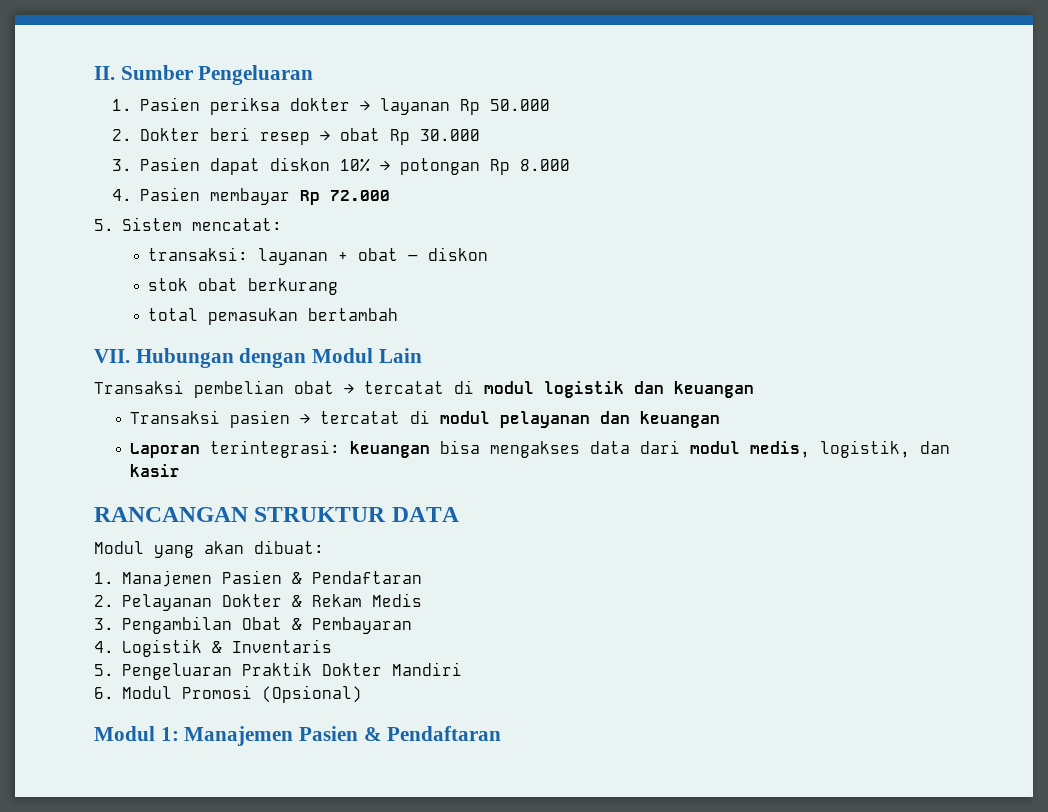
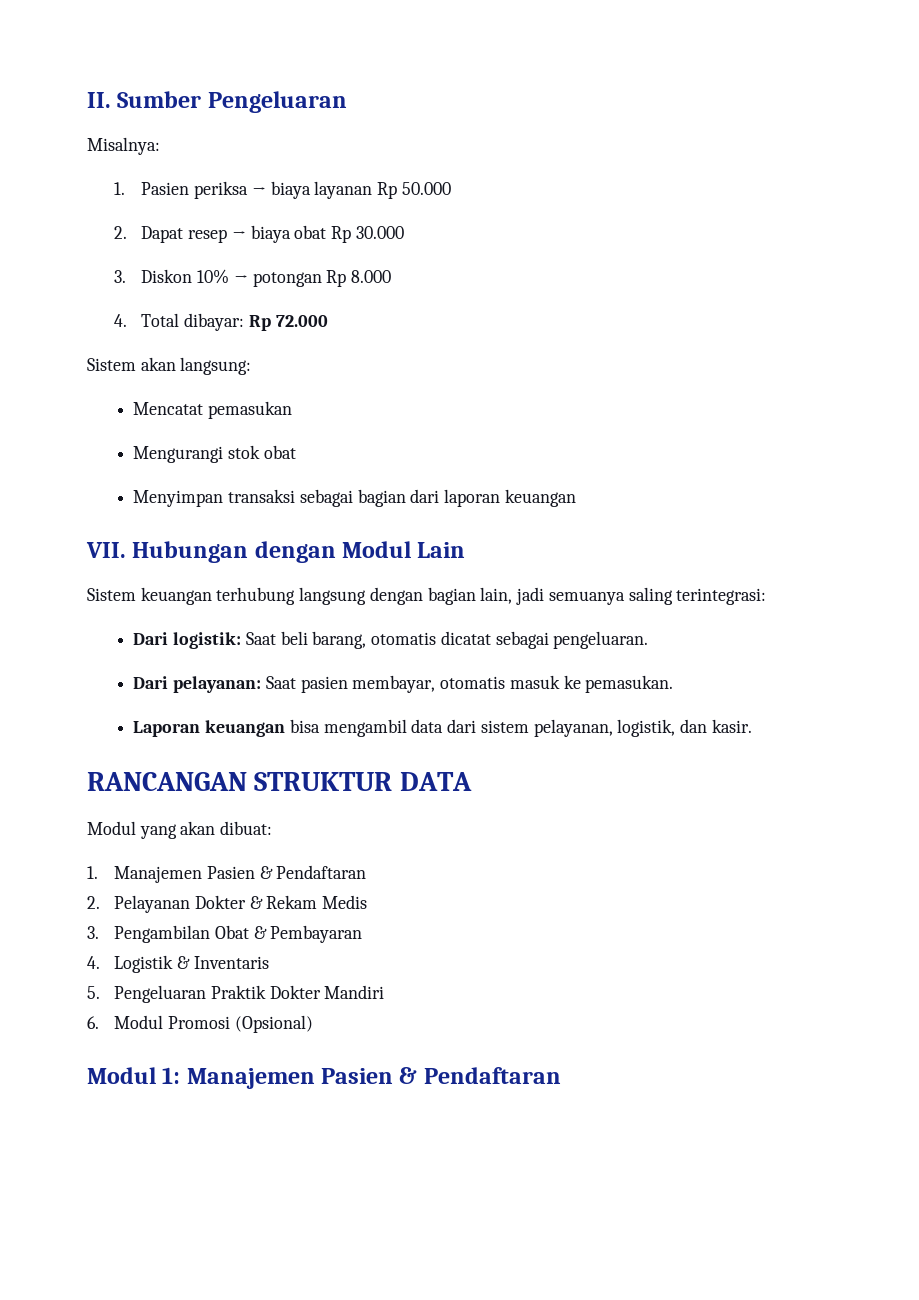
(314, 75) none -> [87,137,160,155] // Misalnya:
[290,98,371,111] dokter → -> [251,181,311,199] → biaya
[140,127,251,141] Dokter beri -> [141,226,184,243] Dapat
(331, 135) none -> [250,225,291,243] biaya
[140,157,331,175] Pasien dapat diskon -> [141,269,193,283] Diskon
[140,187,291,205] Pasien membayar -> [141,313,245,331] Total dibayar:
[94,217,282,231] [148,247,489,265] [148,278,339,295] [148,308,399,325] 5. Sistem mencatat: // transaksi: layanan + obat – diskon // stok obat berkurang // total pemasukan bertambah -> [87,357,252,375] [133,401,293,419] [133,445,296,463] [133,489,576,507] Sistem akan langsung: // Mencatat pemasukan // Mengurangi stok obat // Menyimpan transaksi sebagai bagian dari laporan keuangan
[94,380,754,398] [129,410,720,428] Transaksi pembelian obat → tercatat di modul logistik dan keuangan // Transaksi pasien → tercatat di modul pelayanan dan keuangan -> [87,587,767,605] [133,631,649,649] [133,675,674,693] Sistem keuangan terhubung langsung dengan bagian lain, jadi semuanya saling terintegrasi: // Dari logistik: Saat beli barang, otomatis dicatat sebagai pengeluaran. // Dari pelayanan: Saat pasien membayar, otomatis masuk ke pemasukan.
[209,440,340,458] terintegrasi: -> (201, 729) none
[489,441,580,458] mengakses -> [323,719,407,737] mengambil
[689,441,810,458] modul medis, -> [480,719,613,737] sistem pelayanan,
[129,464,180,477] kasir -> [711,719,752,733] kasir.

